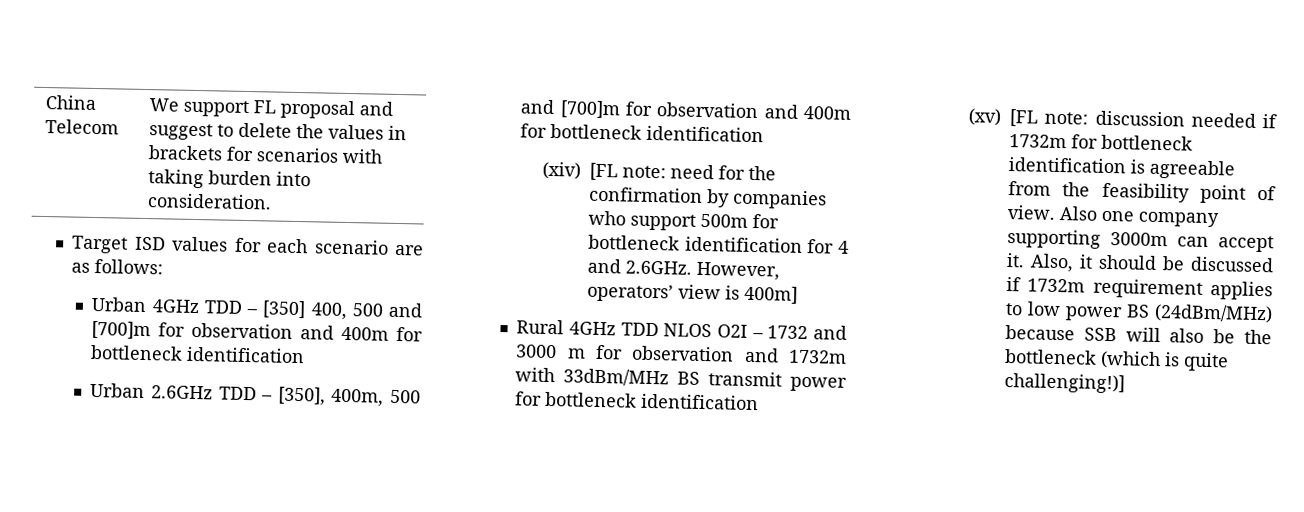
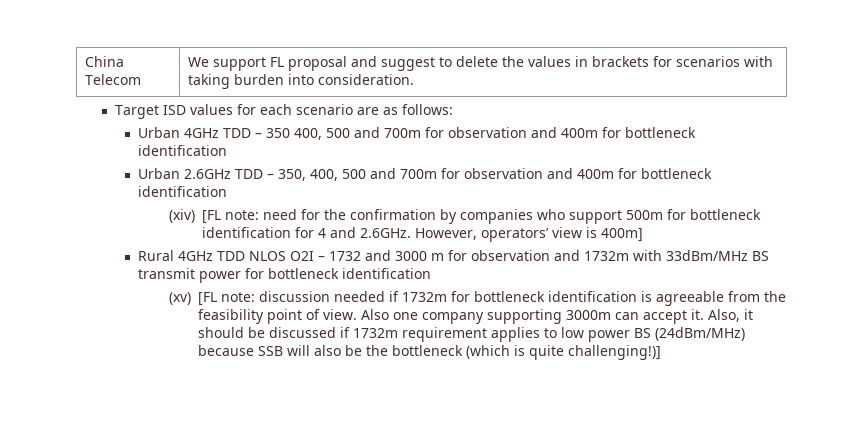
[262,300,423,320] [91,320,152,340] [350] 400, 500 and [700]m -> [265,127,421,140] 350 400, 500 and 700m
[276,386,421,407] [520,99,621,119] [350], 400m, 500 and [700]m -> [277,168,437,181] 350, 400, 500 and 700m

